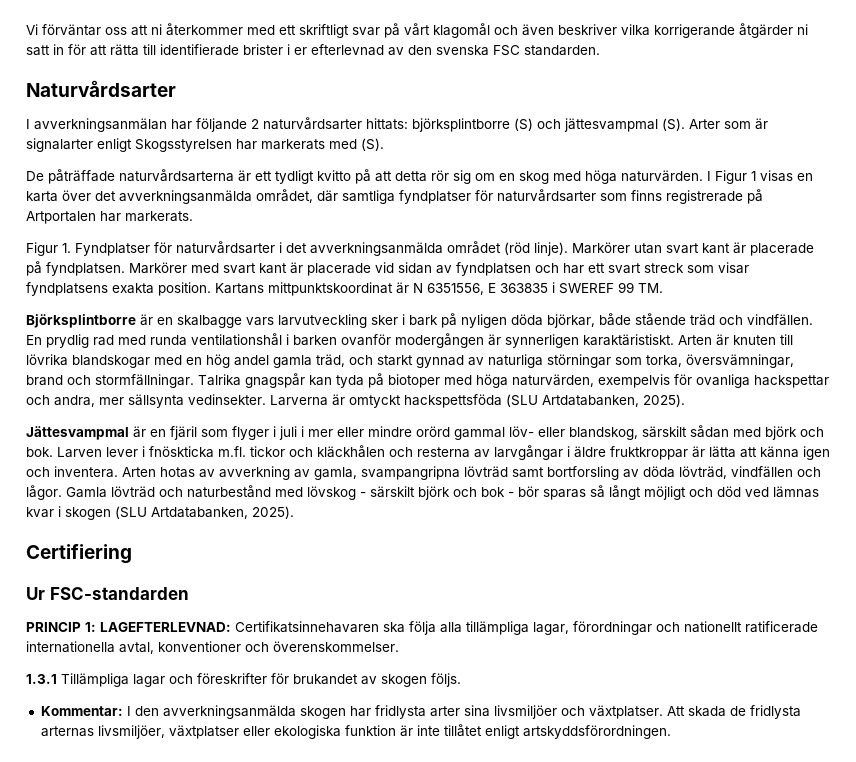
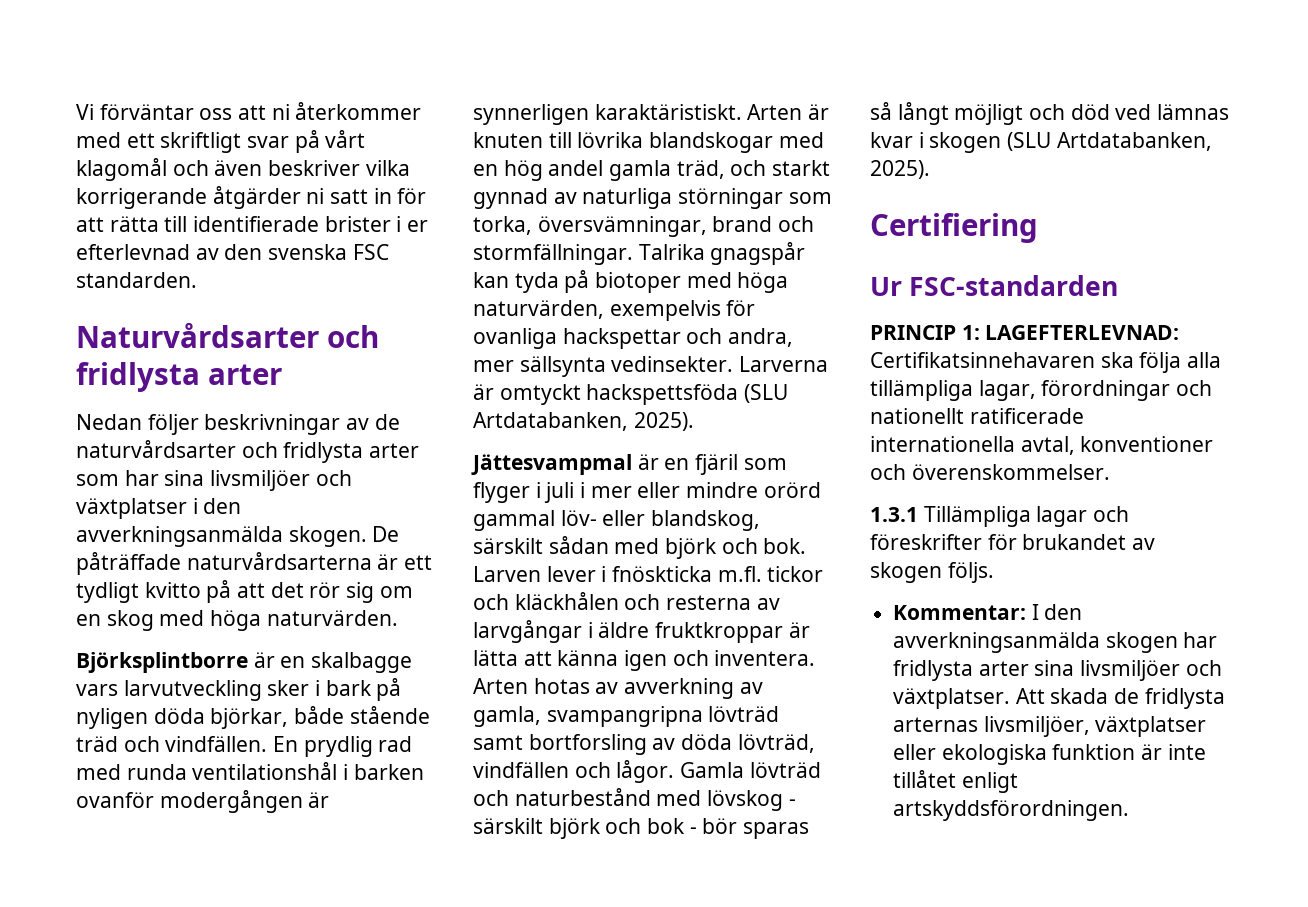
[26,117,768,132] [26,138,384,152] // I avverkningsanmälan har följande 2 naturvårdsarter hittats: björksplintborre (S) och jättesvampmal (S). Arter som är signalarter enligt Skogsstyrelsen har markerats med (S). // -> [327,325,379,348] [76,362,282,392] [76,414,400,435] [76,440,420,463] [76,470,352,491] [76,498,242,519] [76,526,367,547] och fridlysta arter // Nedan följer beskrivningar av de naturvårdsarter och fridlysta arter som har sina livsmiljöer och växtplatser i den avverkningsanmälda skogen.
[395,171,427,182] detta -> [270,582,304,598] det
[707,170,813,184] [26,189,763,204] [26,211,193,224] [26,241,814,256] [26,261,749,276] [26,282,663,296] I Figur 1 visas en karta över det avverkningsanmälda området, där samtliga fyndplatser för naturvårdsarter som finns registrerade på Artportalen har markerats. // Figur 1. Fyndplatser för naturvårdsarter i det avverkningsanmälda området (röd linje). Markörer utan svart kant är placerade på fyndplatsen. Markörer med svart kant är placerade vid sidan av fyndplatsen och har ett svart streck som visar fyndplatsens exakta position. Kartans mittpunktskoordinat är N 6351556, E 363835 i SWEREF 99 TM. -> (398, 618) none

